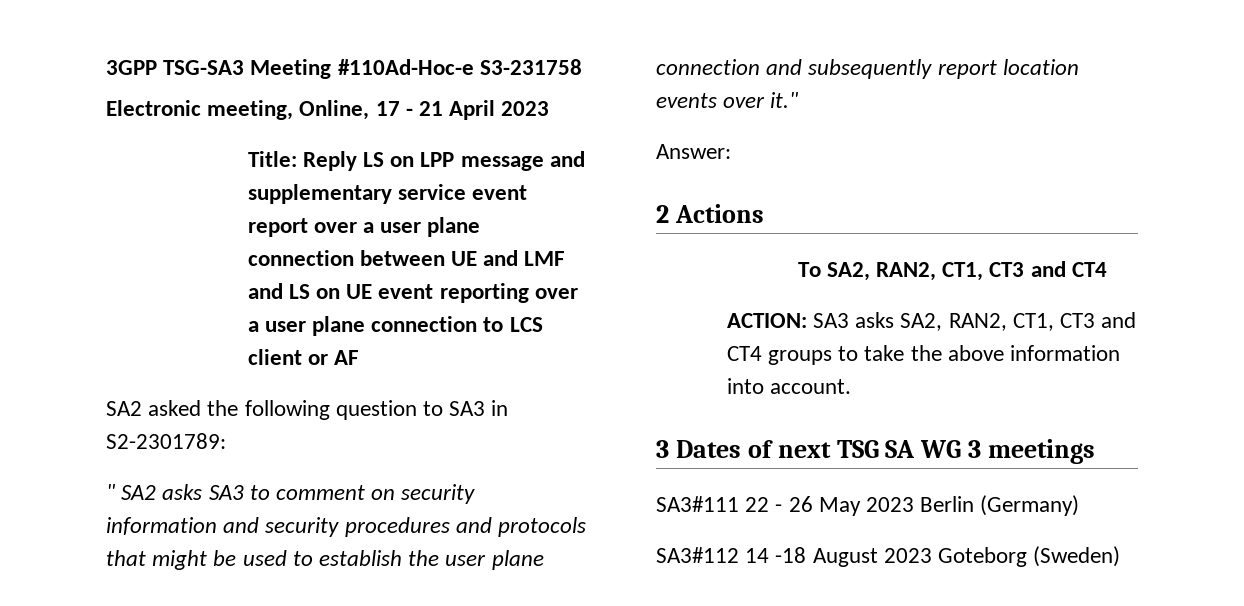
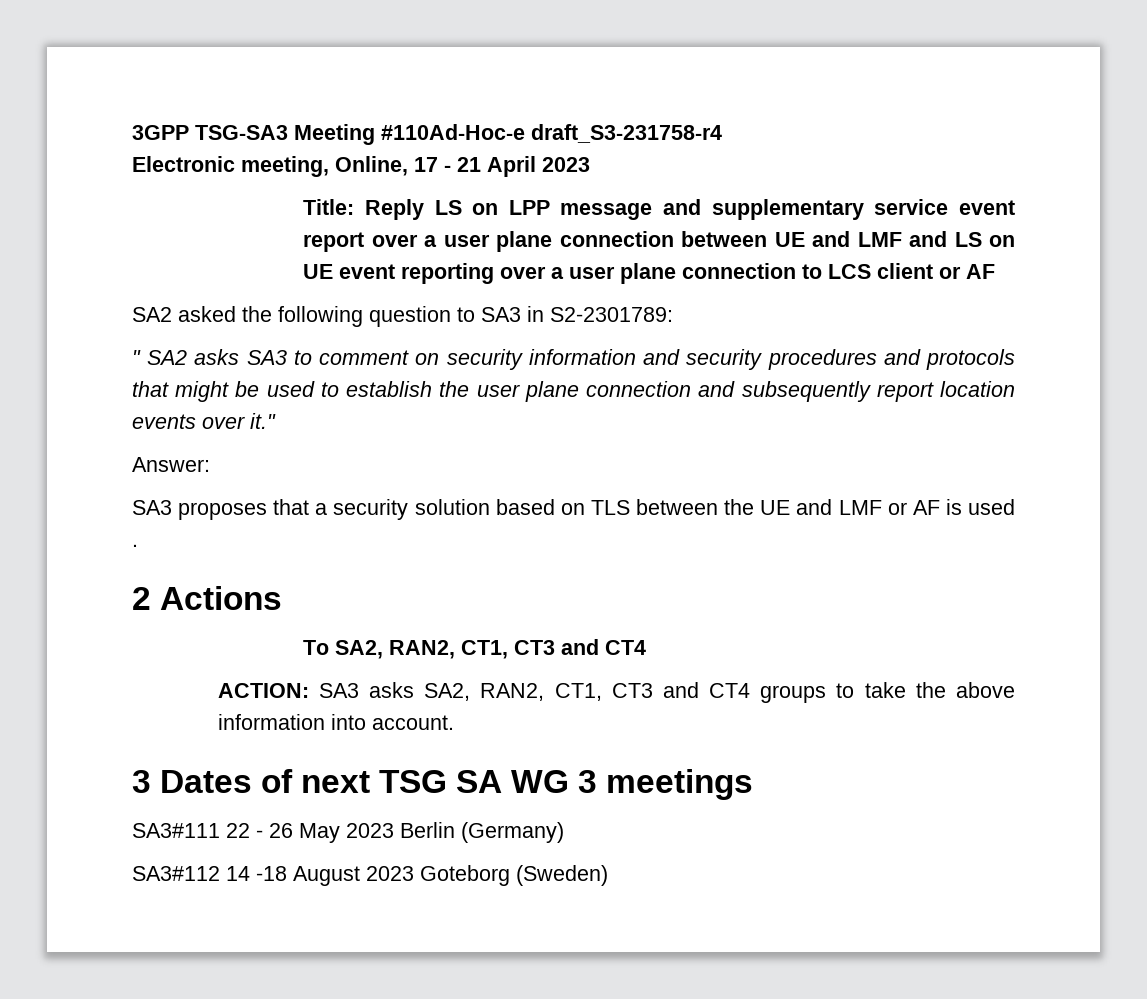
[479,59,582,75] S3-231758 -> [531,124,722,143] draft_S3-231758-r4
(731, 151) none -> [132,499,1016,520] [132,544,138,547] // SA3 proposes that a security solution based on TLS between the UE and LMF or AF is used .

